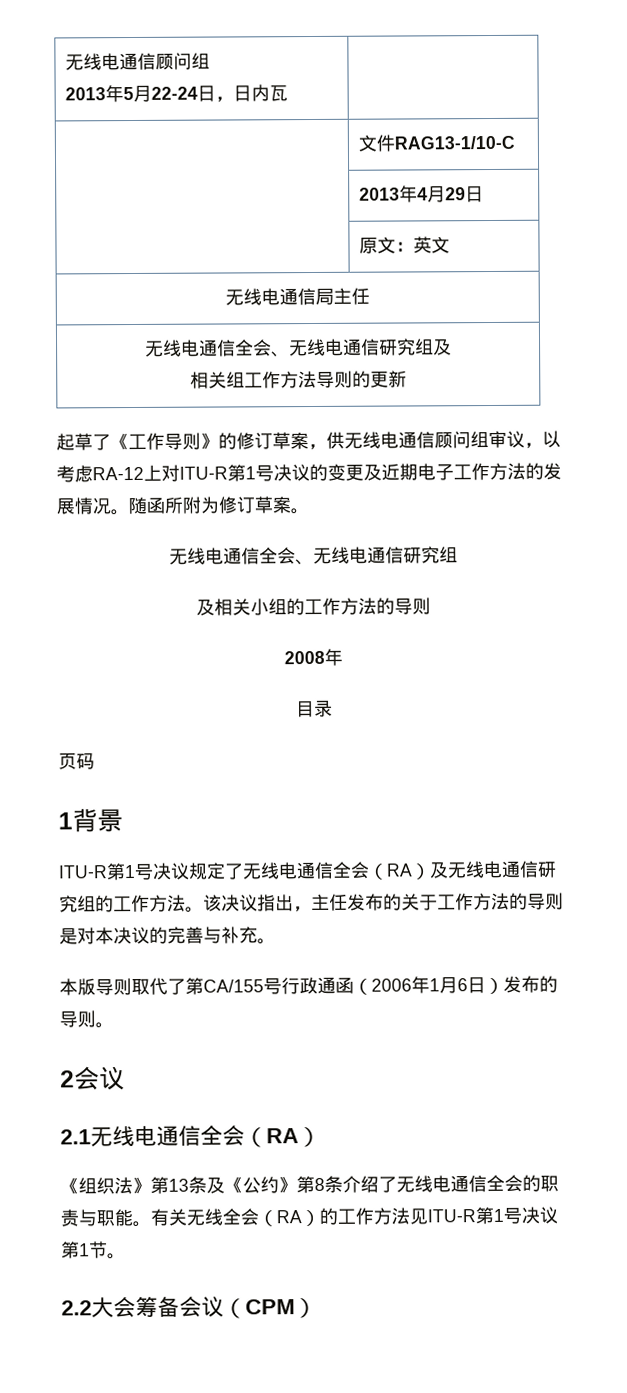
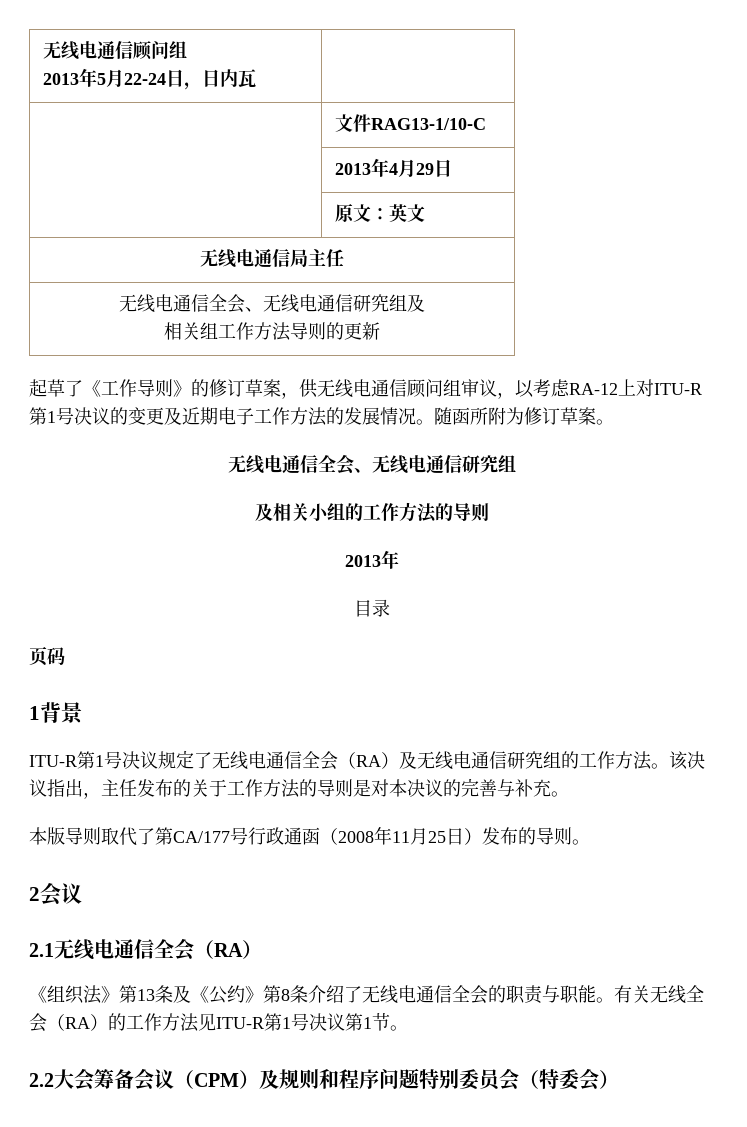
[283,650,325,665] 2008 -> [344,555,381,567] 2013
[203,979,264,993] CA/155 -> [173,831,230,843] CA/177
[371,976,468,994] 2006年1月6 -> [338,826,446,845] 2008年11月25
(317, 1308) none -> [259,1068,619,1091] 及规则和程序问题特别委员会（特委会）

